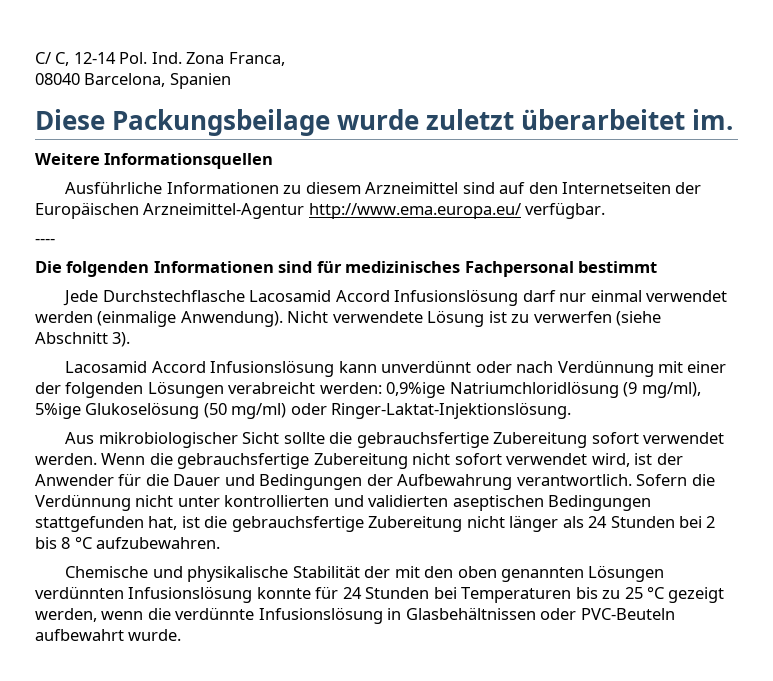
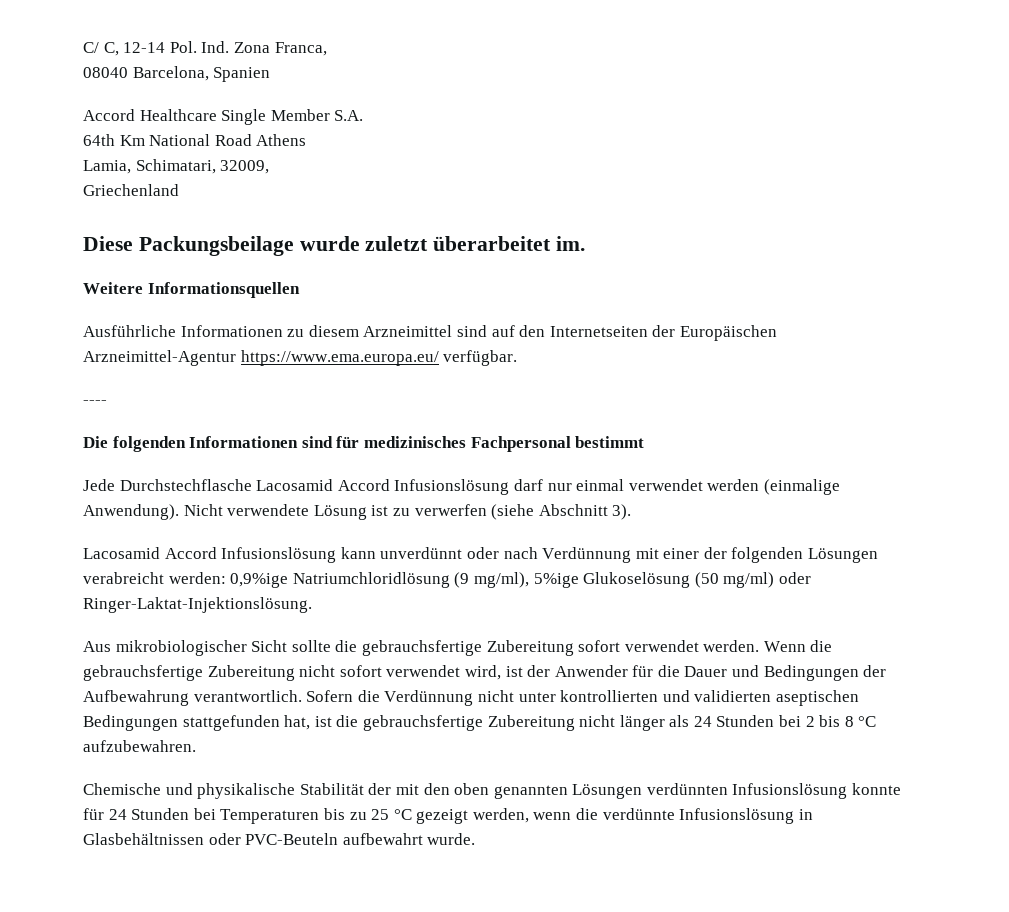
(231, 81) none -> [83,109,364,125] [83,134,307,146] [83,159,270,174] [83,184,179,196] // Accord Healthcare Single Member S.A. // 64th Km National Road Athens // Lamia, Schimatari, 32009, // Griechenland
[308,203,521,219] http://www.ema.europa.eu/ -> [240,350,439,366] https://www.ema.europa.eu/

